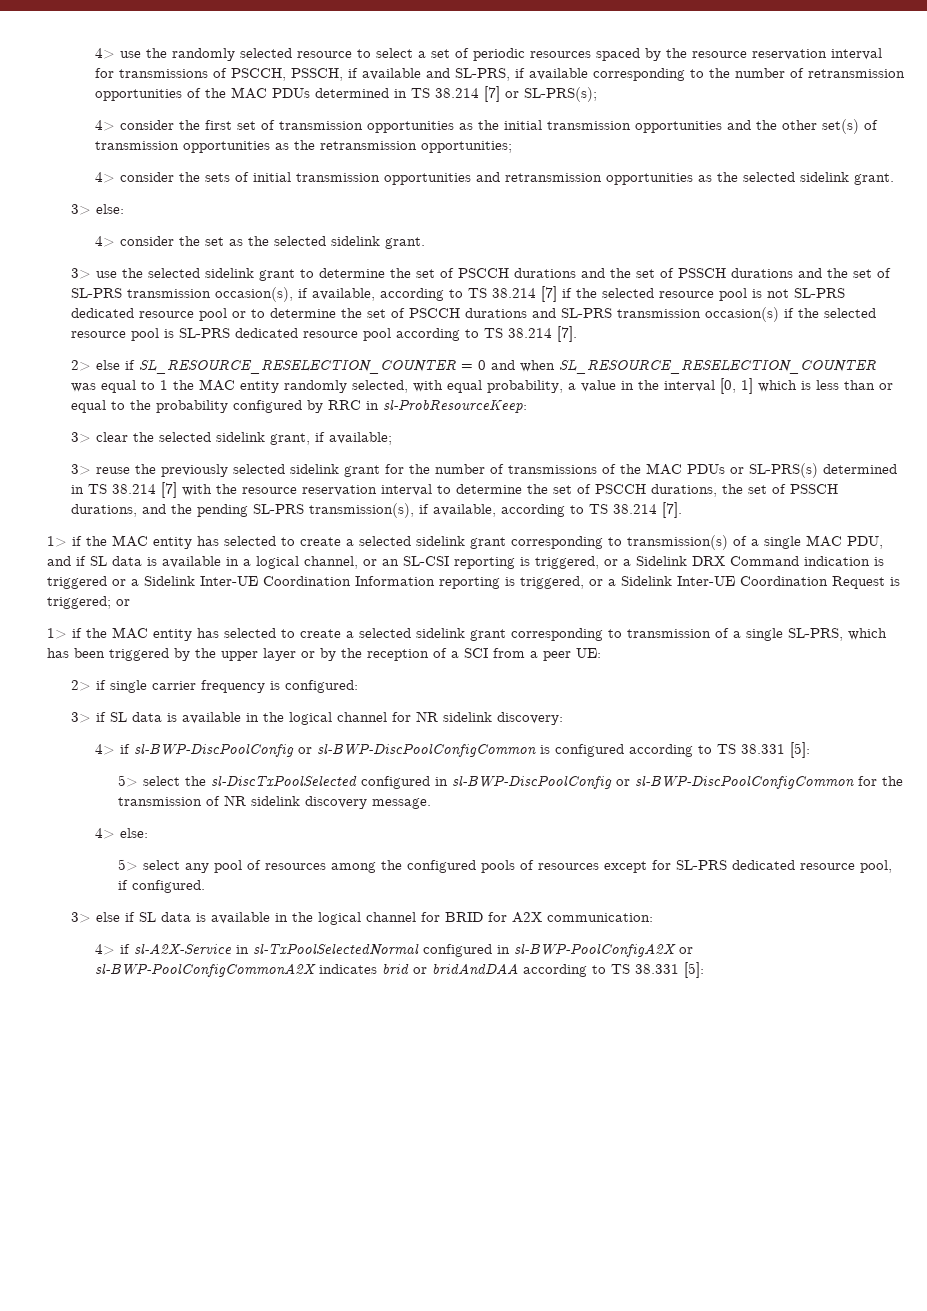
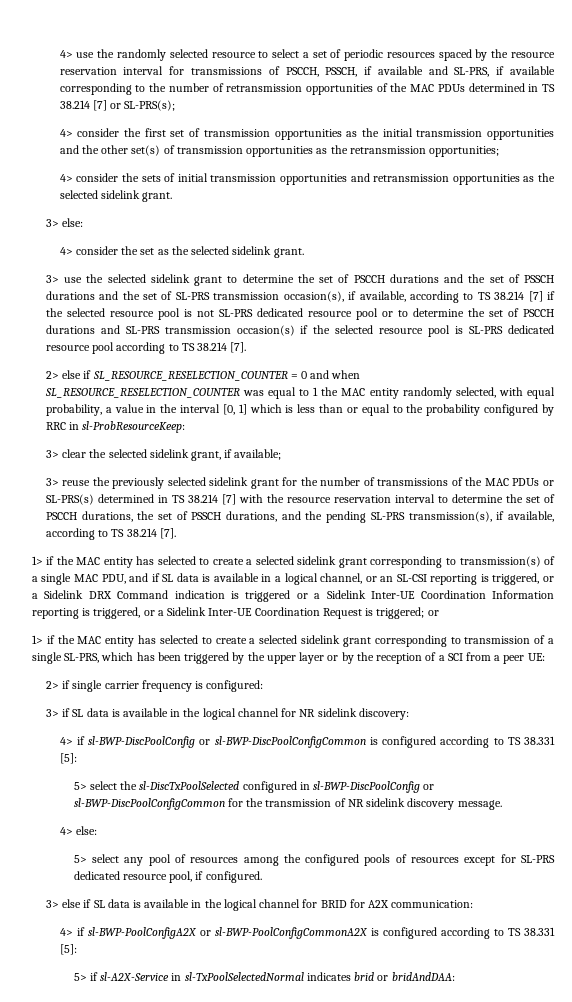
[133,943,693,957] [94,962,704,978] sl-A2X-Service in sl-TxPoolSelectedNormal configured in sl-BWP-PoolConfigA2X or sl-BWP-PoolConfigCommonA2X indicates brid or bridAndDAA according to TS 38.331 [5]: -> [87,927,555,939] [59,944,77,955] [73,972,455,981] sl-BWP-PoolConfigA2X or sl-BWP-PoolConfigCommonA2X is configured according to TS 38.331 [5]: // 5> if sl-A2X-Service in sl-TxPoolSelectedNormal indicates brid or bridAndDAA:

